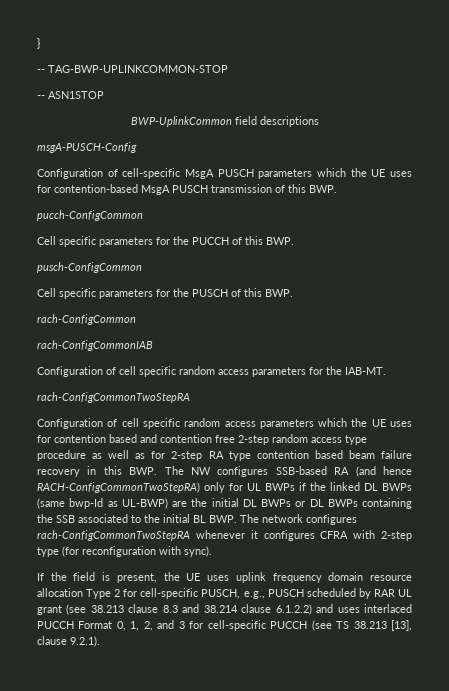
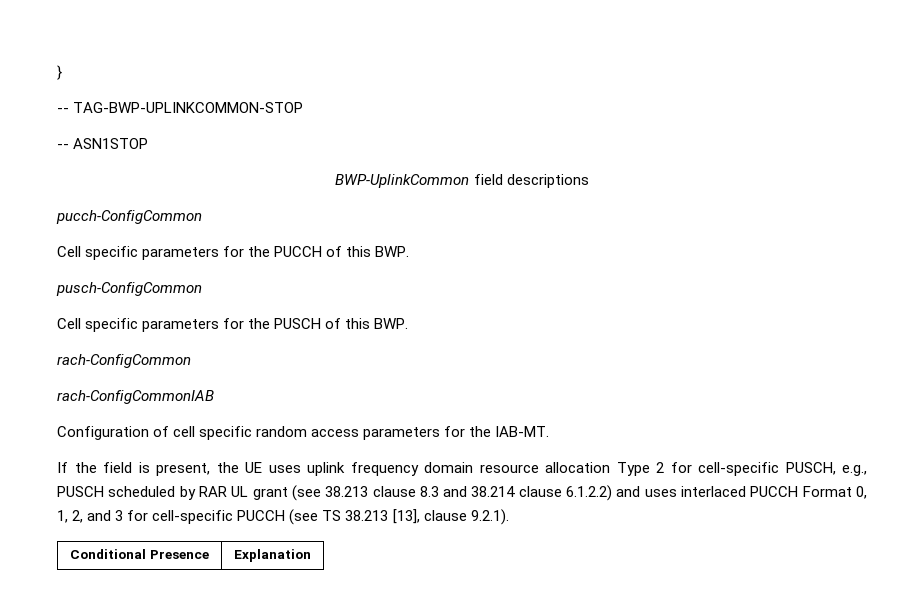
[37,142,137,153] [37,168,413,179] [37,184,337,195] // msgA-PUSCH-Config // Configuration of cell-specific MsgA PUSCH parameters which the UE uses for contention-based MsgA PUSCH transmission of this BWP. -> (589, 181) none
[37,392,190,403] [37,418,413,429] [37,434,367,445] [37,450,412,461] [37,466,412,477] [37,482,412,493] [37,498,412,509] [37,514,357,525] [37,530,412,541] [37,546,212,557] // rach-ConfigCommonTwoStepRA // Configuration of cell specific random access parameters which the UE uses for contention based and contention free 2-step random access type procedure as well as for 2-step RA type contention based beam failure recovery in this BWP. The NW configures SSB-based RA (and hence RACH-ConfigCommonTwoStepRA) only for UL BWPs if the linked DL BWPs (same bwp-Id as UL-BWP) are the initial DL BWPs or DL BWPs containing the SSB associated to the initial BL BWP. The network configures rach-ConfigCommonTwoStepRA whenever it configures CFRA with 2-step type (for reconfiguration with sync). -> (550, 431) none
(100, 641) none -> [70,549,209,559] [234,549,311,562] // Conditional Presence | Explanation

